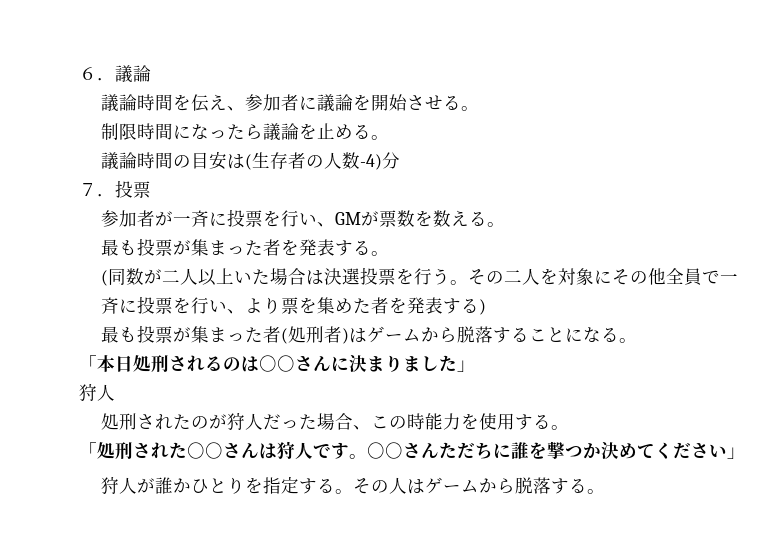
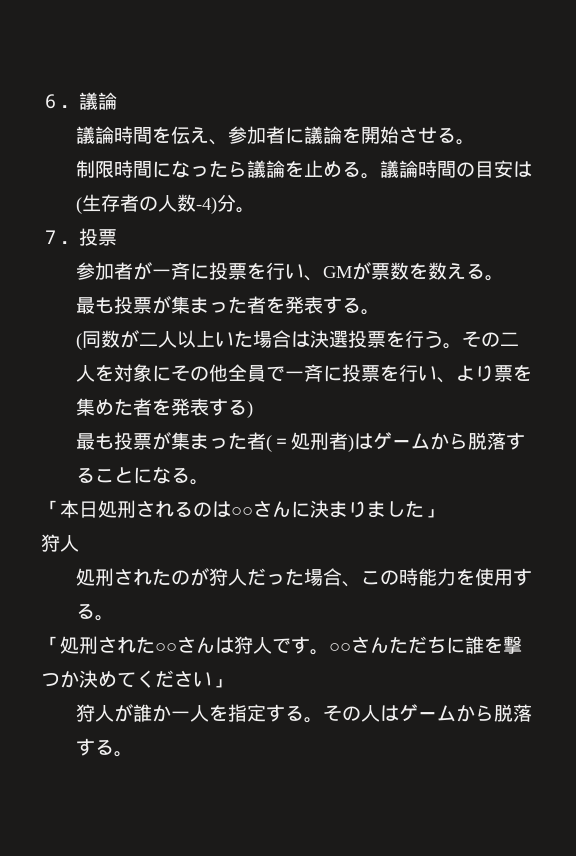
(390, 137) // -> (380, 176) none
(401, 160) none -> [235,207,255,213] 。
(289, 336) none -> [271,438,291,448] ＝
[191,477,246,494] ひとり -> [170,705,209,722] 一人

